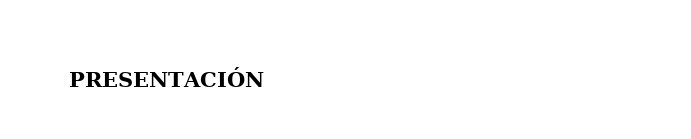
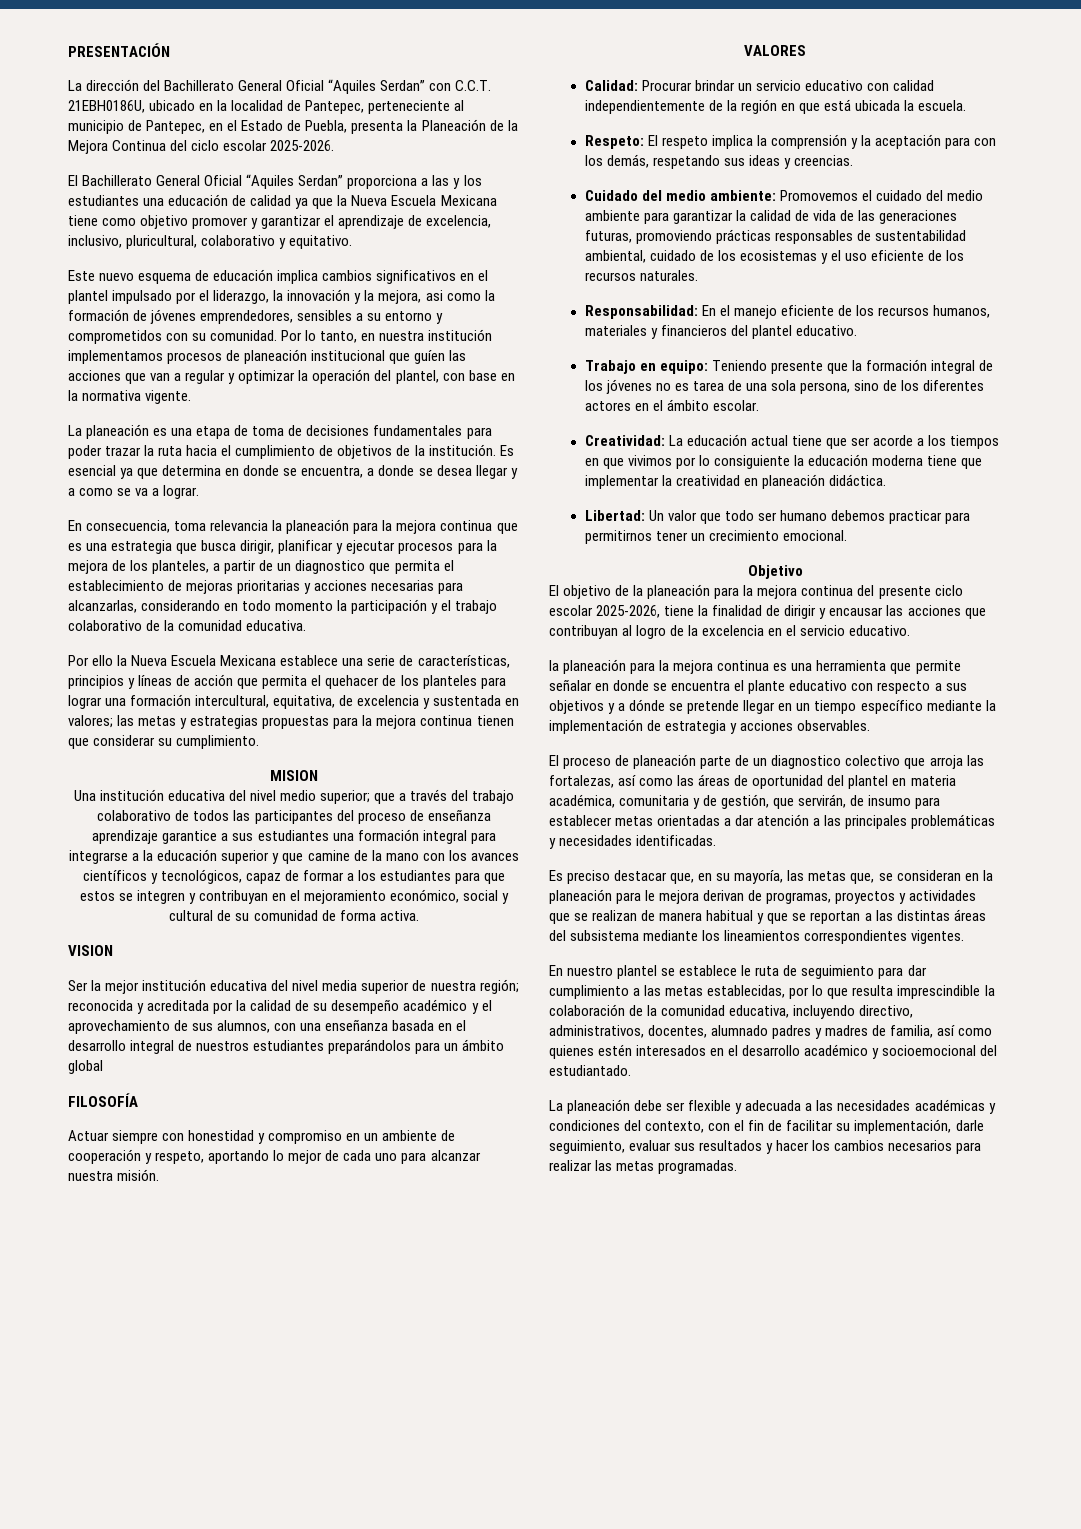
(264, 77) none -> [68,79,492,94] [68,100,465,114] [68,119,518,134] [68,140,335,154] [68,174,482,189] [68,194,497,209] [68,215,492,229] [68,235,353,249] [68,269,489,284] [68,289,495,304] [68,309,444,324] [68,329,493,344] [68,349,467,364] [68,369,515,384] [68,390,192,404] [68,424,492,439] [68,444,514,459] [68,465,518,479] [68,485,200,499] [68,519,518,534] [68,540,497,554] [68,560,454,574] [68,580,464,594] [68,599,498,614] [68,620,307,631] [68,655,510,668] [68,674,506,689] [68,694,520,709] [68,715,514,729] [68,735,260,749] [270,770,318,781] [73,789,515,804] [97,809,491,824] [92,829,496,844] [69,849,519,864] [82,869,506,884] [79,889,510,904] [169,910,419,921] [68,945,113,956] [68,979,519,994] [68,999,492,1014] [68,1019,467,1034] [68,1039,505,1054] [68,1060,103,1074] [68,1093,138,1107] [68,1130,456,1144] [68,1149,481,1164] [68,1169,160,1181] [744,45,806,56] [584,80,935,91] [584,99,967,114] [584,134,997,149] [584,154,854,169] [584,190,984,201] [584,210,958,224] [584,229,967,244] [584,250,965,264] [584,270,698,281] [584,305,991,319] [584,325,858,339] [584,359,994,374] [584,379,985,394] [584,399,760,411] [584,434,1000,449] [584,454,983,469] [584,474,887,489] [584,510,971,524] [584,530,848,544] [747,565,803,579] [549,584,963,599] [549,605,986,619] [549,625,911,639] [549,659,961,674] [549,679,967,694] [549,699,996,714] [549,719,871,734] [549,754,984,769] [549,774,956,789] [549,794,941,809] [549,814,996,829] [549,835,717,849] [549,870,993,884] [549,889,977,904] [549,909,986,924] [549,930,965,944] [549,965,927,979] [549,985,995,999] [549,1004,914,1019] [549,1025,993,1039] [549,1044,998,1059] [549,1065,631,1076] [549,1099,996,1114] [549,1119,984,1134] [549,1140,982,1154] [549,1160,738,1174] // La dirección del Bachillerato General Oficial “Aquiles Serdan” con C.C.T. 21EBH0186U, ubicado en la localidad de Pantepec, perteneciente al municipio de Pantepec, en el Estado de Puebla, presenta la Planeación de la Mejora Continua del ciclo escolar 2025-2026. // El Bachillerato General Oficial “Aquiles Serdan” proporciona a las y los estudiantes una educación de calidad ya que la Nueva Escuela Mexicana tiene como objetivo promover y garantizar el aprendizaje de excelencia, inclusivo, pluricultural, colaborativo y equitativo. // Este nuevo esquema de educación implica cambios significativos en el plantel impulsado por el liderazgo, la innovación y la mejora, asi como la formación de jóvenes emprendedores, sensibles a su entorno y comprometidos con su comunidad. Por lo tanto, en nuestra institución implementamos procesos de planeación institucional que guíen las acciones que van a regular y optimizar la operación del plantel, con base en la normativa vigente. // La planeación es una etapa de toma de decisiones fundamentales para poder trazar la ruta hacia el cumplimiento de objetivos de la institución. Es esencial ya que determina en donde se encuentra, a donde se desea llegar y a como se va a lograr. // En consecuencia, toma relevancia la planeación para la mejora continua que es una estrategia que busca dirigir, planificar y ejecutar procesos para la mejora de los planteles, a partir de un diagnostico que permita el establecimiento de mejoras prioritarias y acciones necesarias para alcanzarlas, considerando en todo momento la participación y el trabajo colaborativo de la comunidad educativa. // Por ello la Nueva Escuela Mexicana establece una serie de características, principios y líneas de acción que permita el quehacer de los planteles para lograr una formación intercultural, equitativa, de excelencia y sustentada en valores; las metas y estrategias propuestas para la mejora continua tienen que considerar su cumplimiento. // MISION // Una institución educativa del nivel medio superior; que a través del trabajo colaborativo de todos las participantes del proceso de enseñanza aprendizaje garantice a sus estudiantes una formación integral para integrarse a la educación superior y que camine de la mano con los avances científicos y tecnológicos, capaz de formar a los estudiantes para que estos se integren y contribuyan en el mejoramiento económico, social y cultural de su comunidad de forma activa. // VISION // Ser la mejor institución educativa del nivel media superior de nuestra región; reconocida y acreditada por la calidad de su desempeño académico y el aprovechamiento de sus alumnos, con una enseñanza basada en el desarrollo integral de nuestros estudiantes preparándolos para un ámbito global // FILOSOFÍA // Actuar siempre con honestidad y compromiso en un ambiente de cooperación y respeto, aportando lo mejor de cada uno para alcanzar nuestra misión. // VALORES // Calidad: Procurar brindar un servicio educativo con calidad independientemente de la región en que está ubicada la escuela. // Respeto: El respeto implica la comprensión y la aceptación para con los demás, respetando sus ideas y creencias. // Cuidado del medio ambiente: Promovemos el cuidado del medio ambiente para garantizar la calidad de vida de las generaciones futuras, promoviendo prácticas responsables de sustentabilidad ambiental, cuidado de los ecosistemas y el uso eficiente de los recursos naturales. // Responsabilidad: En el manejo eficiente de los recursos humanos, materiales y financieros del plantel educativo. // Trabajo en equipo: Teniendo presente que la formación integral de los jóvenes no es tarea de una sola persona, sino de los diferentes actores en el ámbito escolar. // Creatividad: La educación actual tiene que ser acorde a los tiempos en que vivimos por lo consiguiente la educación moderna tiene que implementar la creatividad en planeación didáctica. // Libertad: Un valor que todo ser humano debemos practicar para permitirnos tener un crecimiento emocional. // Objetivo // El objetivo de la planeación para la mejora continua del presente ciclo escolar 2025-2026, tiene la finalidad de dirigir y encausar las acciones que contribuyan al logro de la excelencia en el servicio educativo. // la planeación para la mejora continua es una herramienta que permite señalar en donde se encuentra el plante educativo con respecto a sus objetivos y a dónde se pretende llegar en un tiempo específico mediante la implementación de estrategia y acciones observables. // El proceso de planeación parte de un diagnostico colectivo que arroja las fortalezas, así como las áreas de oportunidad del plantel en materia académica, comunitaria y de gestión, que servirán, de insumo para establecer metas orientadas a dar atención a las principales problemáticas y necesidades identificadas. // Es preciso destacar que, en su mayoría, las metas que, se consideran en la planeación para le mejora derivan de programas, proyectos y actividades que se realizan de manera habitual y que se reportan a las distintas áreas del subsistema mediante los lineamientos correspondientes vigentes. // En nuestro plantel se establece le ruta de seguimiento para dar cumplimiento a las metas establecidas, por lo que resulta imprescindible la colaboración de la comunidad educativa, incluyendo directivo, administrativos, docentes, alumnado padres y madres de familia, así como quienes estén interesados en el desarrollo académico y socioemocional del estudiantado. // La planeación debe ser flexible y adecuada a las necesidades académicas y condiciones del contexto, con el fin de facilitar su implementación, darle seguimiento, evaluar sus resultados y hacer los cambios necesarios para realizar las metas programadas.

